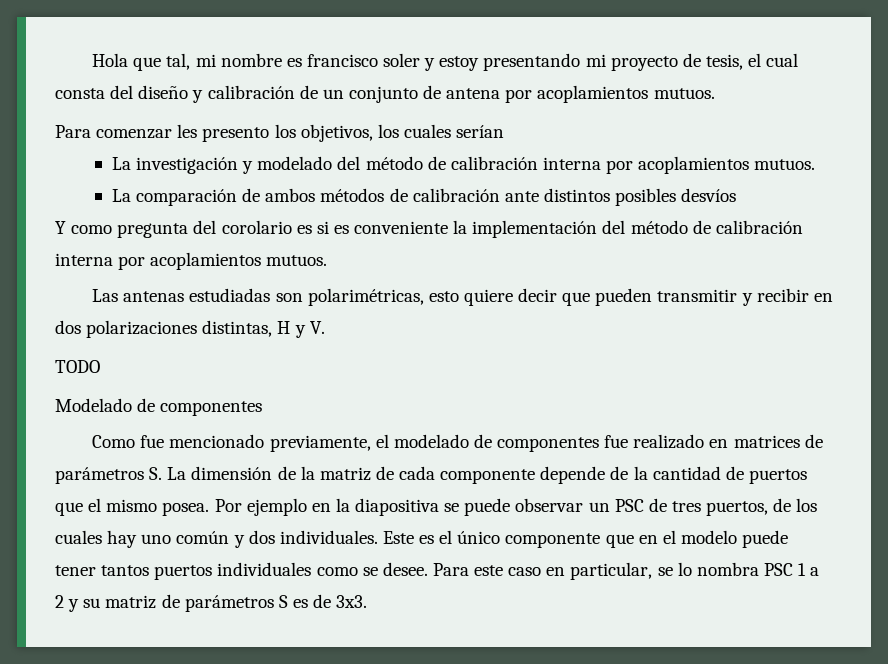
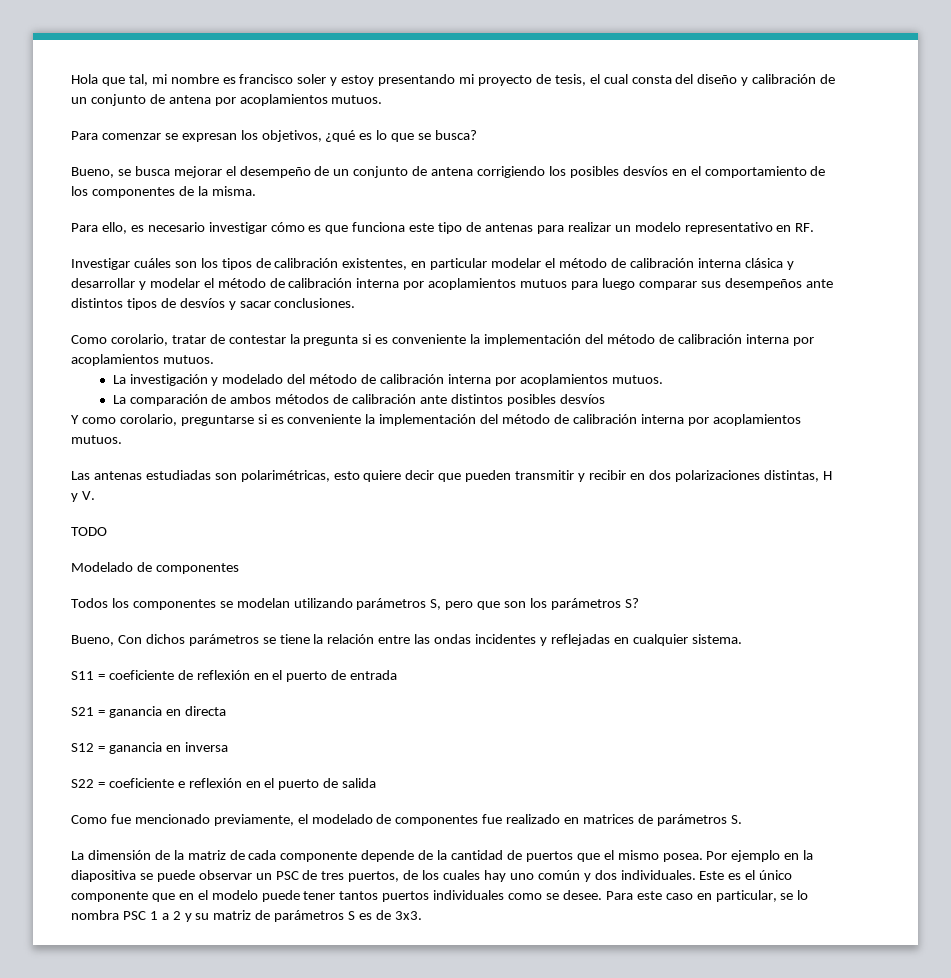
[177,124,505,142] les presento los objetivos, los cuales serían -> [164,130,478,142] [71,166,826,178] [71,186,256,198] [71,222,815,234] [71,258,794,270] [71,278,833,290] [71,298,356,310] [71,334,814,346] [71,354,214,366] se expresan los objetivos, ¿qué es lo que se busca? // Bueno, se busca mejorar el desempeño de un conjunto de antena corrigiendo los posibles desvíos en el comportamiento de los componentes de la misma. // Para ello, es necesario investigar cómo es que funciona este tipo de antenas para realizar un modelo representativo en RF. // Investigar cuáles son los tipos de calibración existentes, en particular modelar el método de calibración interna clásica y desarrollar y modelar el método de calibración interna por acoplamientos mutuos para luego comparar sus desempeños ante distintos tipos de desvíos y sacar conclusiones. // Como corolario, tratar de contestar la pregunta si es conveniente la implementación del método de calibración interna por acoplamientos mutuos.
[117,220,312,238] pregunta del corolario es -> [119,414,254,426] corolario, preguntarse
(263, 408) none -> [71,598,639,610] [71,634,742,646] [71,670,398,682] [71,706,226,718] [71,742,228,754] [71,778,377,790] // Todos los componentes se modelan utilizando parámetros S, pero que son los parámetros S? // Bueno, Con dichos parámetros se tiene la relación entre las ondas incidentes y reflejadas en cualquier sistema. // S11 = coeficiente de reflexión en el puerto de entrada // S21 = ganancia en directa // S12 = ganancia en inversa // S22 = coeficiente e reflexión en el puerto de salida
(163, 473) none -> (742, 819) //

